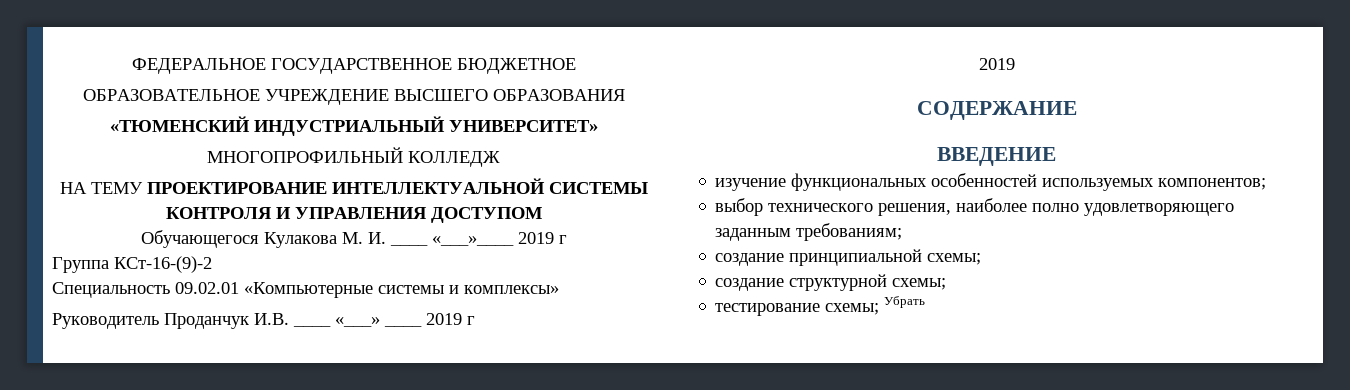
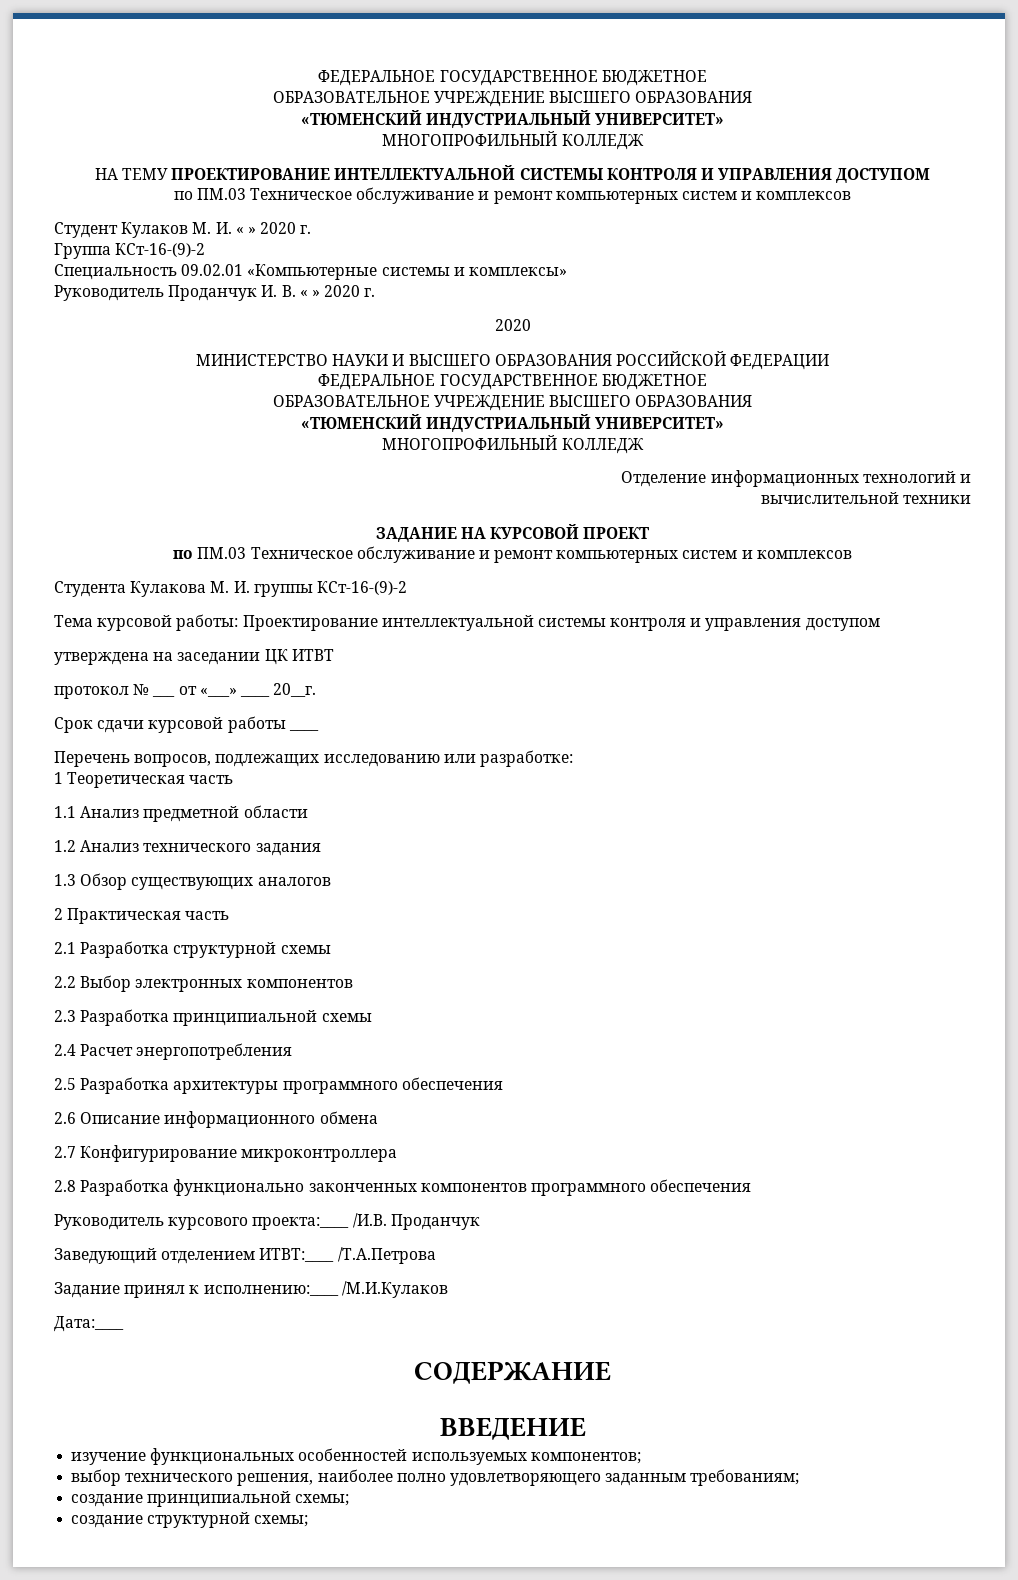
[140,230,386,248] [389,232,567,246] Обучающегося Кулакова М. И. ____ «___»____ 2019 г -> [173,187,852,204] [54,222,312,238] по ПМ.03 Техническое обслуживание и ремонт компьютерных систем и комплексов // Студент Кулаков М. И. « » 2020 г.
[254,313,289,325] [293,317,422,327] [426,313,475,325] [978,58,1015,70] И.В. ____ «___» ____ 2019 г // 2019 -> [261,285,376,297] [494,319,531,331] [195,351,830,370] [318,374,707,390] [272,395,753,411] [300,414,725,432] [382,435,644,454] [621,470,971,487] [760,492,971,504] [375,524,650,542] [173,546,852,563] [54,581,407,597] [54,614,880,631] [54,649,334,665] [54,684,150,699] [152,695,176,697] [178,683,317,697] [54,716,319,733] [54,750,573,767] [54,772,234,788] [54,805,308,822] [54,840,321,856] [54,873,331,890] [54,908,230,924] [54,941,331,958] [54,975,353,992] [54,1009,372,1026] [54,1043,293,1060] [54,1077,503,1094] [54,1111,378,1128] [54,1145,398,1162] [54,1179,752,1196] [54,1213,480,1230] [54,1247,436,1264] [54,1281,448,1298] [54,1316,124,1332] И. В. « » 2020 г. // 2020 // МИНИСТЕРСТВО НАУКИ И ВЫСШЕГО ОБРАЗОВАНИЯ РОССИЙСКОЙ ФЕДЕРАЦИИ // ФЕДЕРАЛЬНОЕ ГОСУДАРСТВЕННОЕ БЮДЖЕТНОЕ // ОБРАЗОВАТЕЛЬНОЕ УЧРЕЖДЕНИЕ ВЫСШЕГО ОБРАЗОВАНИЯ // «ТЮМЕНСКИЙ ИНДУСТРИАЛЬНЫЙ УНИВЕРСИТЕТ» // МНОГОПРОФИЛЬНЫЙ КОЛЛЕДЖ // Отделение информационных технологий и // вычислительной техники // ЗАДАНИЕ НА КУРСОВОЙ ПРОЕКТ // по ПМ.03 Техническое обслуживание и ремонт компьютерных систем и комплексов // Студента Кулакова М. И. группы КСт-16-(9)-2 // Тема курсовой работы: Проектирование интеллектуальной системы контроля и управления доступом // утверждена на заседании ЦК ИТВТ // протокол № ___ от «___» ____ 20__г. // Срок сдачи курсовой работы ____ // Перечень вопросов, подлежащих исследованию или разработке: // 1 Теоретическая часть // 1.1 Анализ предметной области // 1.2 Анализ технического задания // 1.3 Обзор существующих аналогов // 2 Практическая часть // 2.1 Разработка структурной схемы // 2.2 Выбор электронных компонентов // 2.3 Разработка принципиальной схемы // 2.4 Расчет энергопотребления // 2.5 Разработка архитектуры программного обеспечения // 2.6 Описание информационного обмена // 2.7 Конфигурирование микроконтроллера // 2.8 Разработка функционально законченных компонентов программного обеспечения // Руководитель курсового проекта:____ /И.В. Проданчук // Заведующий отделением ИТВТ:____ /Т.А.Петрова // Задание принял к исполнению:____ /М.И.Кулаков // Дата:____
[715,296,926,316] // тестирование схемы; Убрать -> (309, 1521) none

